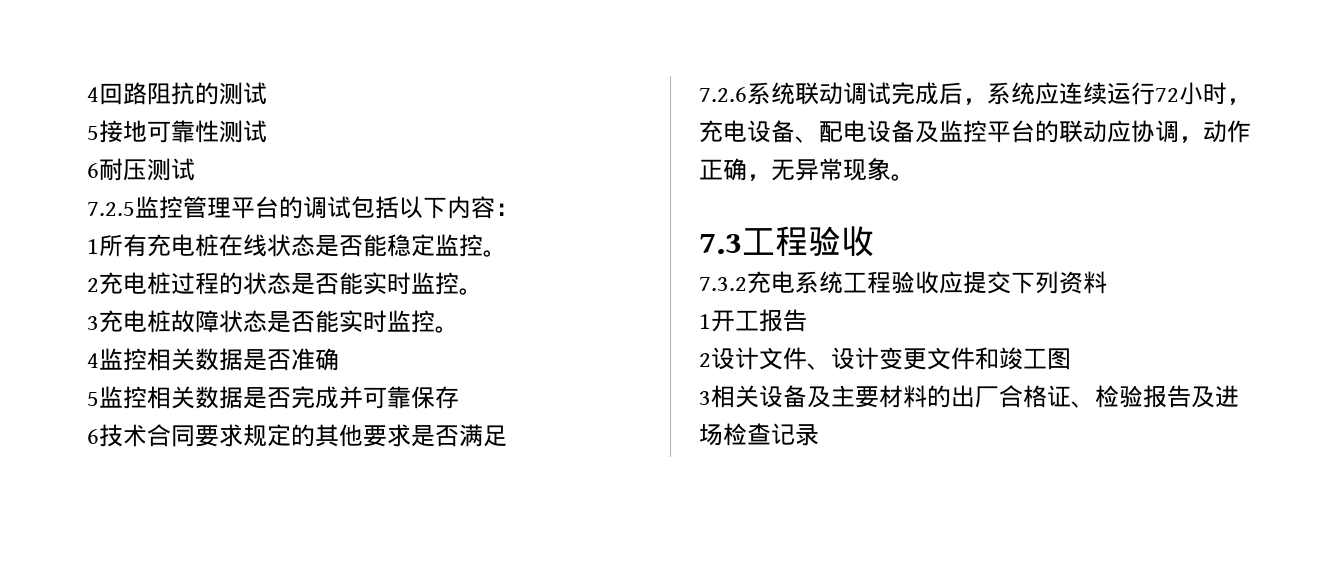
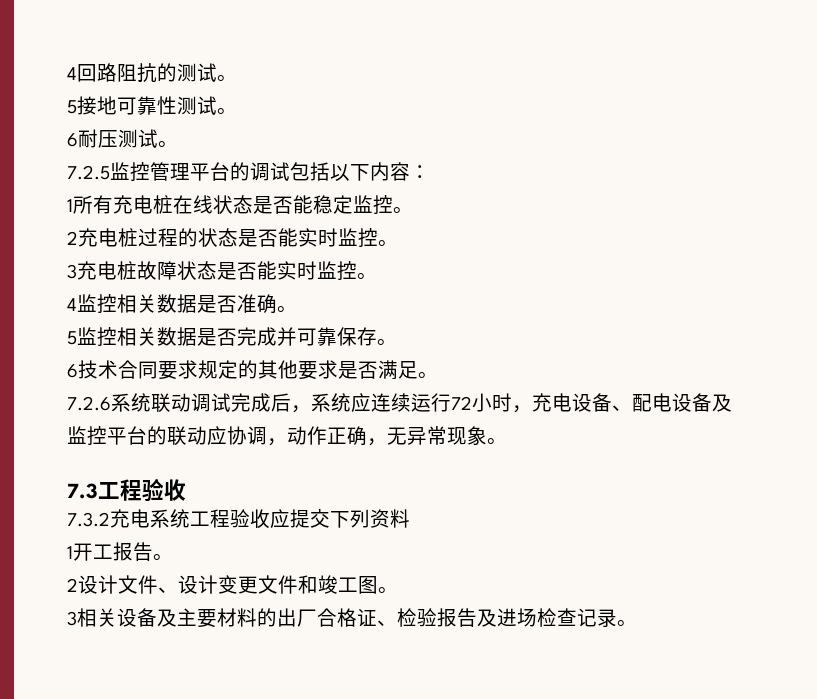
(267, 93) none -> [217,75,237,81] 。
(267, 131) none -> [217,108,237,114] 。
(195, 169) none -> [158,141,178,147] 。
(339, 359) none -> [277,306,297,312] 。
(459, 397) none -> [377,339,397,345] 。
(507, 436) none -> [418,372,438,378] 。
(807, 320) none -> [153,554,173,560] 。
(1071, 359) none -> [378,587,398,593] 。
(819, 435) none -> [617,620,637,626] 。

